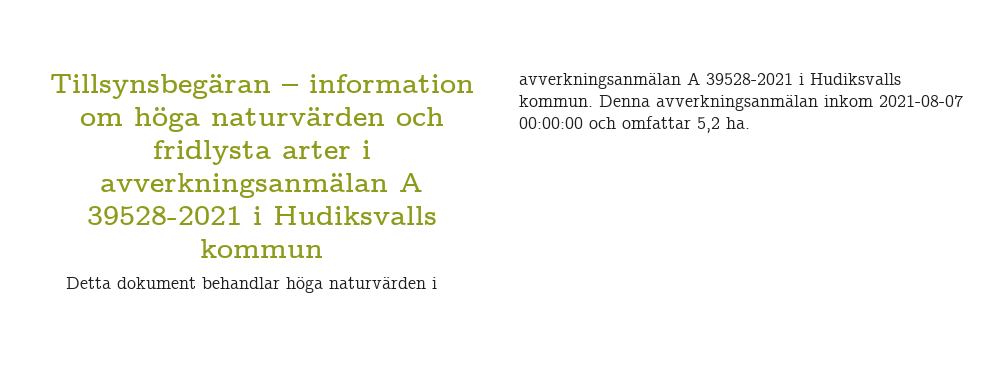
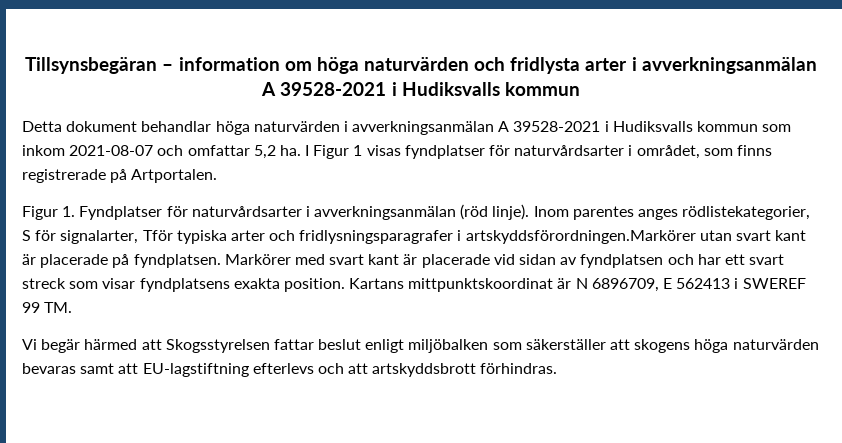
[519,95,818,111] kommun. Denna avverkningsanmälan -> [697,121,792,132] kommun som
[519,117,583,129] 00:00:00 -> (154, 150) none
(750, 123) none -> [305,145,772,159] [22,169,218,183] [22,204,811,220] [22,230,807,244] [22,254,785,268] [22,278,806,292] [22,302,73,313] [22,339,819,353] [22,363,558,377] I Figur 1 visas fyndplatser för naturvårdsarter i området, som finns registrerade på Artportalen. // Figur 1. Fyndplatser för naturvårdsarter i avverkningsanmälan (röd linje). Inom parentes anges rödlistekategorier, S för signalarter, Tför typiska arter och fridlysningsparagrafer i artskyddsförordningen.Markörer utan svart kant är placerade på fyndplatsen. Markörer med svart kant är placerade vid sidan av fyndplatsen och har ett svart streck som visar fyndplatsens exakta position. Kartans mittpunktskoordinat är N 6896709, E 562413 i SWEREF 99 TM. // Vi begär härmed att Skogsstyrelsen fattar beslut enligt miljöbalken som säkerställer att skogens höga naturvärden bevaras samt att EU-lagstiftning efterlevs och att artskyddsbrott förhindras.

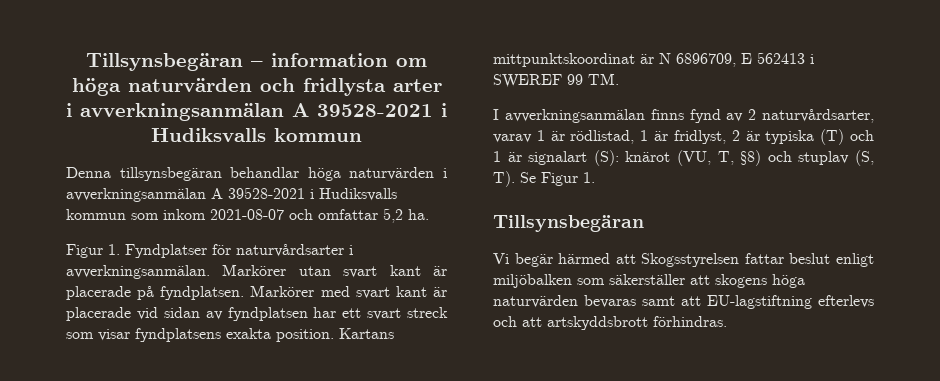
[22,121,138,132] Detta dokument -> [66,167,222,181] Denna tillsynsbegäran
[305,145,772,159] [22,169,218,183] I Figur 1 visas fyndplatser för naturvårdsarter i området, som finns registrerade på Artportalen. -> (429, 214) none
[314,204,811,220] [22,230,696,244] avverkningsanmälan (röd linje). Inom parentes anges rödlistekategorier, S för signalarter, Tför typiska arter och fridlysningsparagrafer i artskyddsförordningen.Markörer -> [66,264,287,279] avverkningsanmälan. Markörer
[667,254,694,265] och -> (308, 314) none
(73, 307) none -> [493,109,874,123] [493,129,874,145] [493,150,874,166] [493,171,595,187] [493,215,644,232] // I avverkningsanmälan finns fynd av 2 naturvårdsarter, varav 1 är rödlistad, 1 är fridlyst, 2 är typiska (T) och 1 är signalart (S): knärot (VU, T, §8) och stuplav (S, T). Se Figur 1. // Tillsynsbegäran

